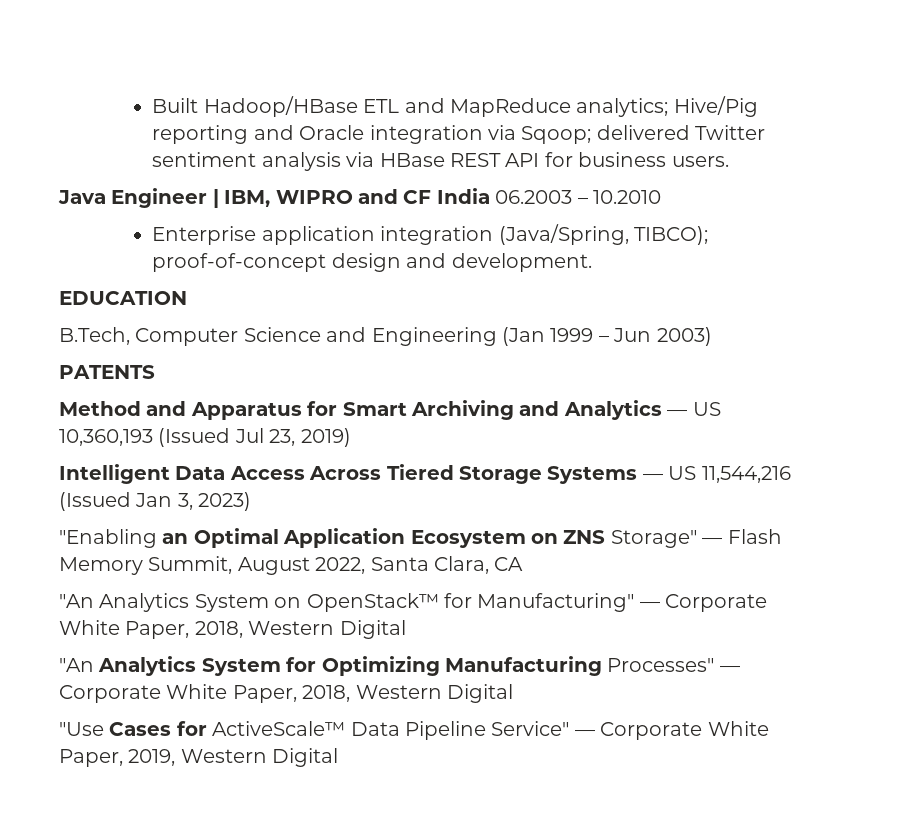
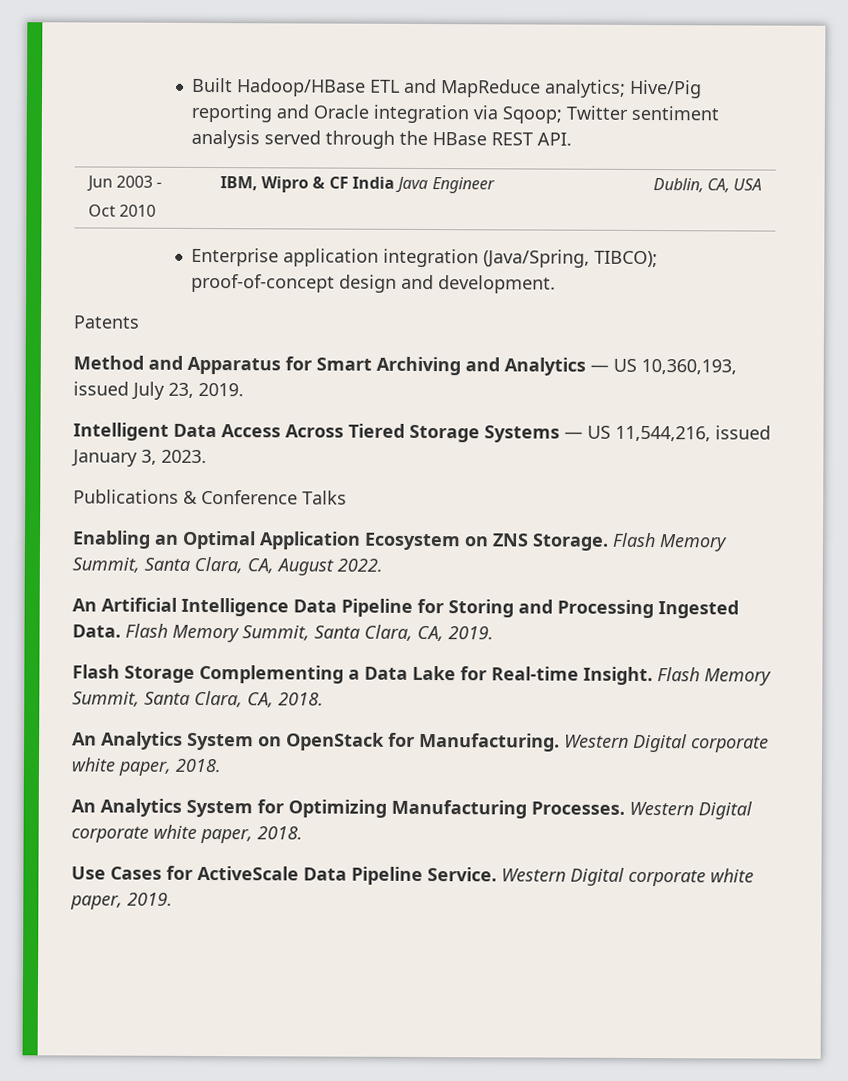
[596,125,690,140] delivered -> (562, 115) none
[346,152,729,167] [58,188,661,208] via HBase REST API for business users. // Java Engineer | IBM, WIPRO and CF India 06.2003 – 10.2010 -> [263,130,572,149] [85,175,163,192] [87,204,156,217] [219,176,495,194] [652,178,763,193] served through the HBase REST API. // Jun 2003 - // Oct 2010 | IBM, Wipro & CF India Java Engineer | Dublin, CA, USA
[59,291,187,305] [59,327,712,346] [59,365,155,379] EDUCATION // B.Tech, Computer Science and Engineering (Jan 1999 – Jun 2003) // PATENTS -> [73,315,140,329] Patents
[59,428,351,447] 10,360,193 (Issued Jul 23, 2019) -> [641,358,737,375] [73,381,244,400] 10,360,193, issued July 23, 2019.
[701,466,791,483] [59,492,252,511] [59,529,157,548] 11,544,216 (Issued Jan 3, 2023) // "Enabling -> [615,425,771,442] [71,449,207,467] [73,489,347,505] [72,530,151,549] 11,544,216, issued January 3, 2023. // Publications & Conference Talks // Enabling
[610,529,782,548] [59,556,524,575] [59,593,768,612] [59,620,406,639] [59,658,94,672] Storage" — Flash Memory Summit, August 2022, Santa Clara, CA // "An Analytics System on OpenStack™ for Manufacturing" — Corporate White Paper, 2018, Western Digital // "An -> [532,532,728,552] [72,556,383,576] [72,597,739,619] [72,623,494,643] [72,664,772,686] [72,690,324,708] [72,731,769,753] [71,757,222,776] [71,799,96,813] Storage. Flash Memory Summit, Santa Clara, CA, August 2022. // An Artificial Intelligence Data Pipeline for Storing and Processing Ingested Data. Flash Memory Summit, Santa Clara, CA, 2019. // Flash Storage Complementing a Data Lake for Real-time Insight. Flash Memory Summit, Santa Clara, CA, 2018. // An Analytics System on OpenStack for Manufacturing. Western Digital corporate white paper, 2018. // An
[607,658,740,672] [59,684,513,703] [59,722,104,736] Processes" — Corporate White Paper, 2018, Western Digital // "Use -> [531,801,752,820] [71,824,303,844] [71,866,106,880] Processes. Western Digital corporate white paper, 2018. // Use
[212,721,769,740] [59,748,339,767] ActiveScale™ Data Pipeline Service" — Corporate White Paper, 2019, Western Digital -> [197,865,754,887] [70,892,173,910] ActiveScale Data Pipeline Service. Western Digital corporate white paper, 2019.

